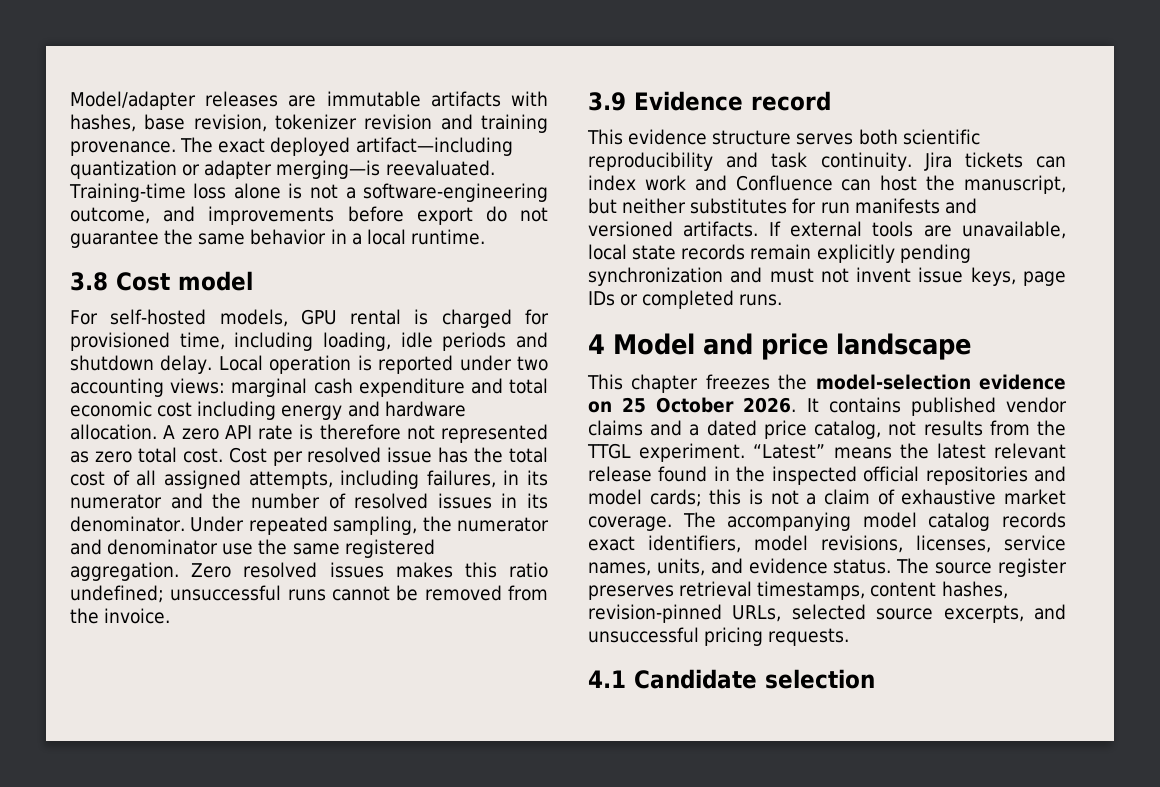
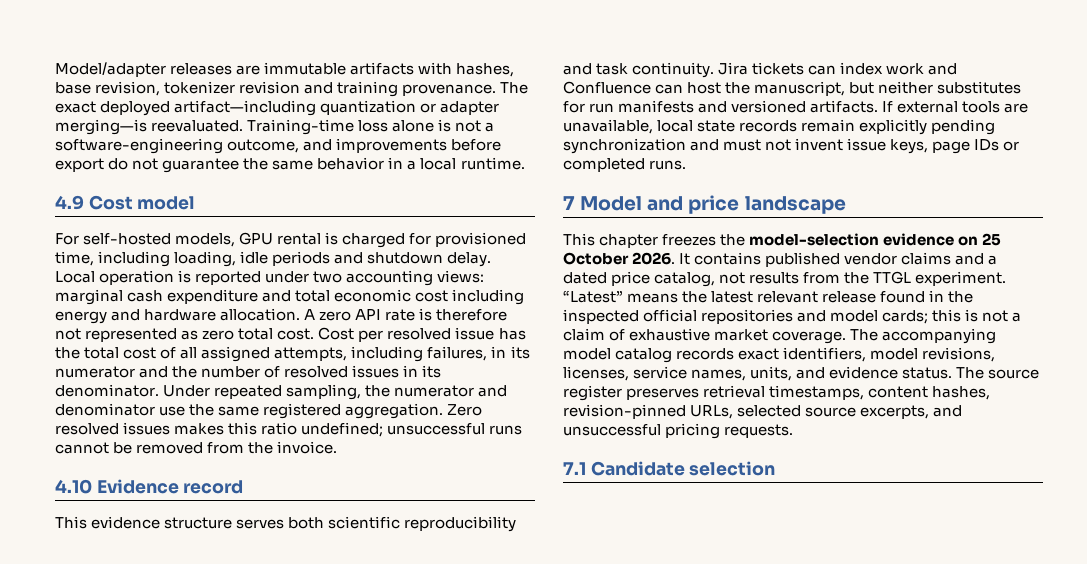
[70,272,108,291] 3.8 -> [55,195,84,210] 4.9
[588,92,626,111] 3.9 -> [55,479,92,494] 4.10
[588,334,605,354] 4 -> [563,196,575,210] 7
[588,670,626,688] 4.1 -> [563,462,586,475] 7.1

